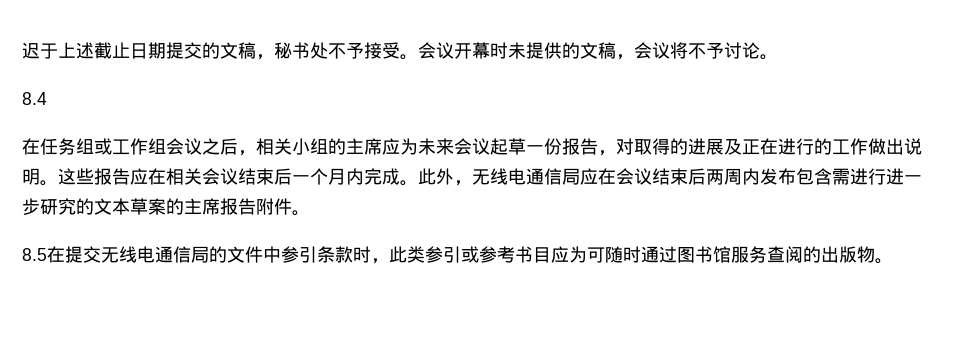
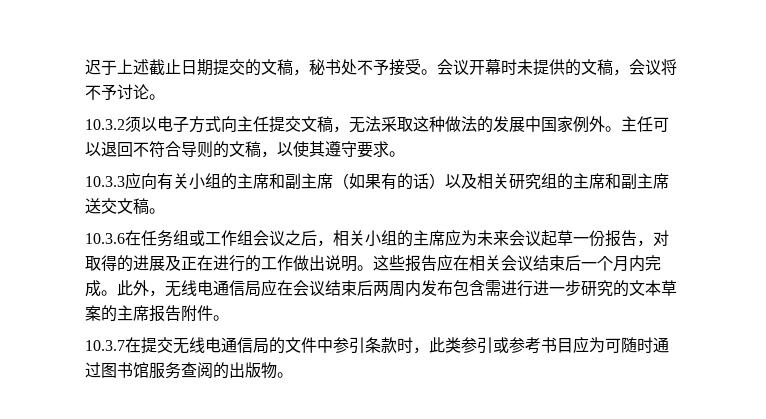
[22,92,47,105] 8.4 // -> [85,116,669,133] [85,141,405,158] [85,172,669,190] [85,198,165,214] [85,233,125,244] 10.3.2须以电子方式向主任提交文稿，无法采取这种做法的发展中国家例外。主任可以退回不符合导则的文稿，以使其遵守要求。 // 10.3.3应向有关小组的主席和副主席（如果有的话）以及相关研究组的主席和副主席送交文稿。 // 10.3.6
[22,248,47,261] 8.5 -> [85,340,125,351] 10.3.7

